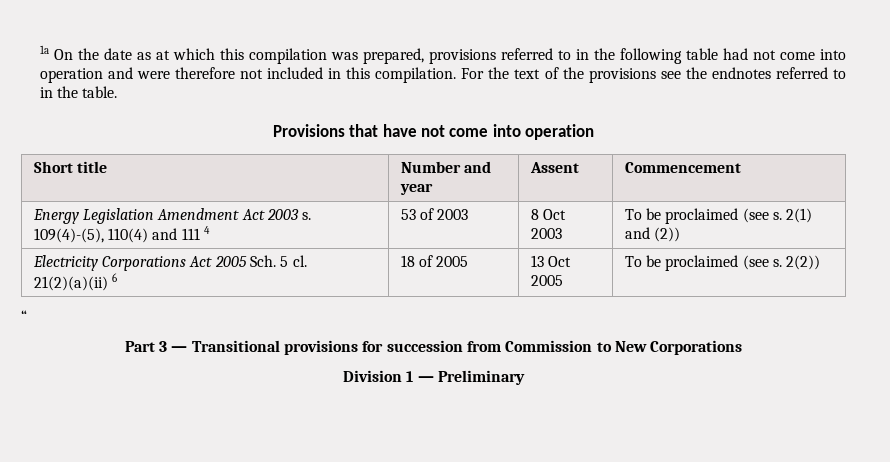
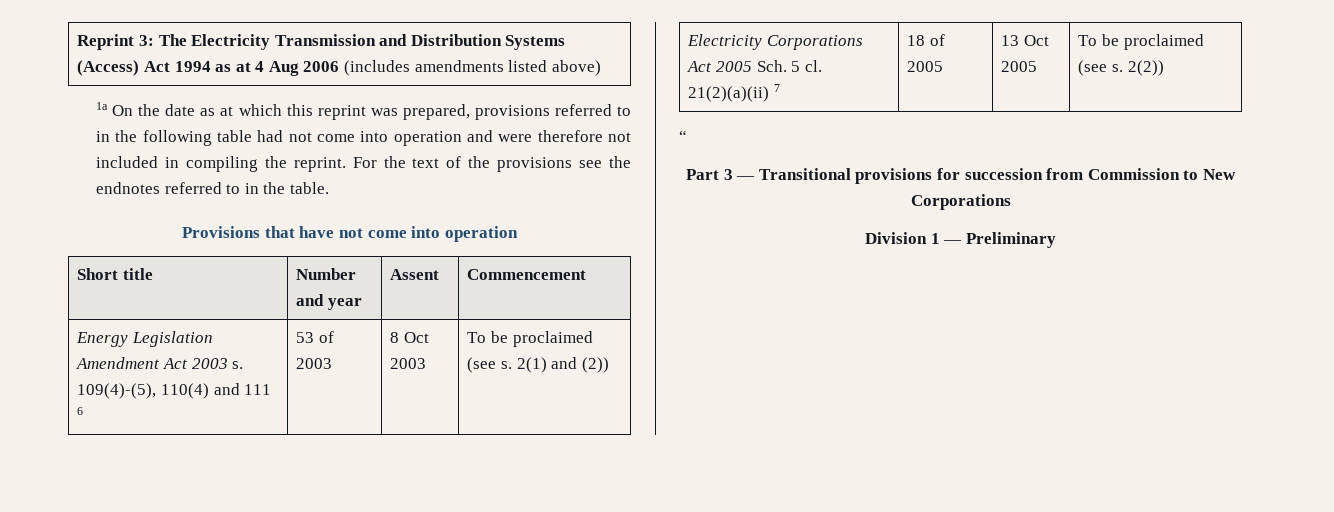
(39, 49) none -> [77,34,566,50] [77,60,601,76] Reprint 3: The Electricity Transmission and Distribution Systems (Access) Act 1994 as at 4 Aug 2006 (includes amendments listed above) //
[248,48,327,64] compilation -> [317,105,366,120] reprint
[346,67,457,83] this compilation. -> [185,156,346,172] compiling the reprint.
[203,226,210,234] 4 -> [77,407,84,415] 6
[112,273,118,282] 6 -> [773,84,780,92] 7

